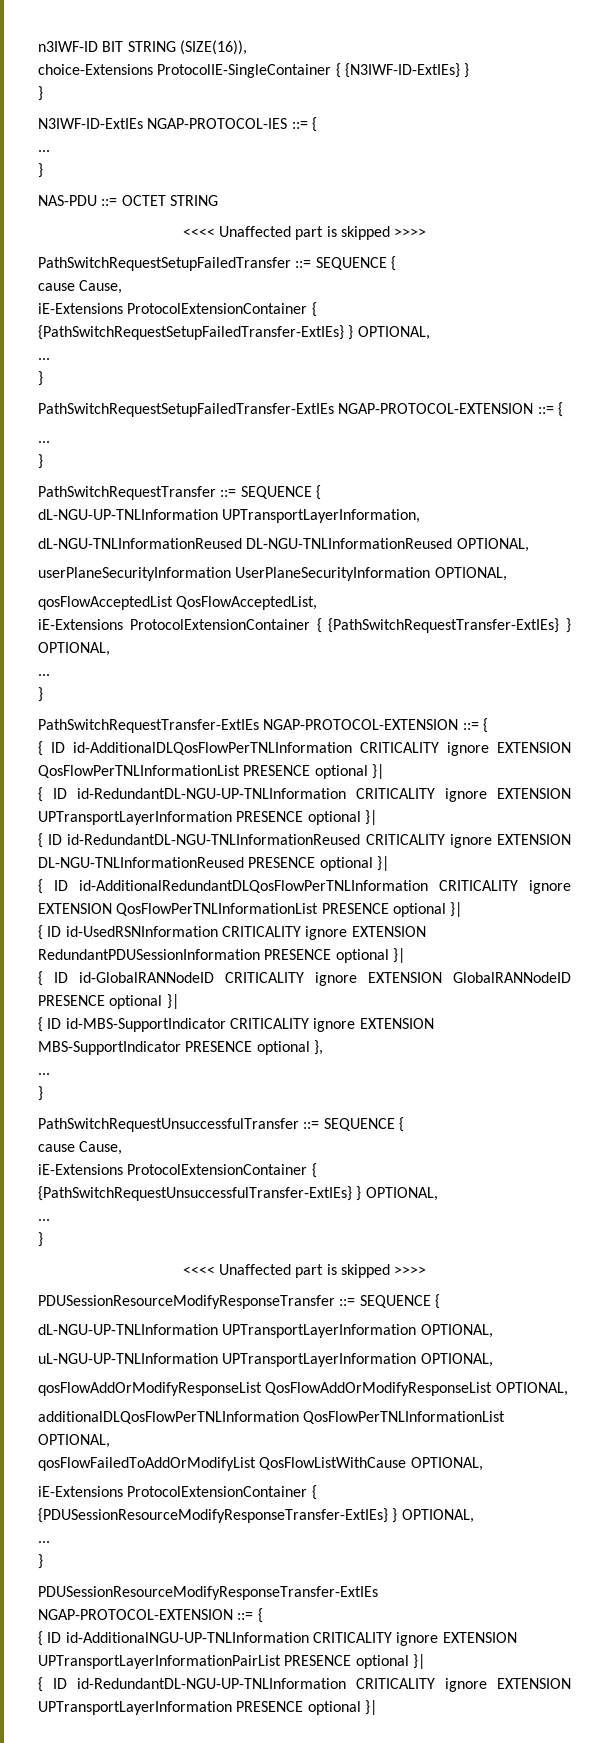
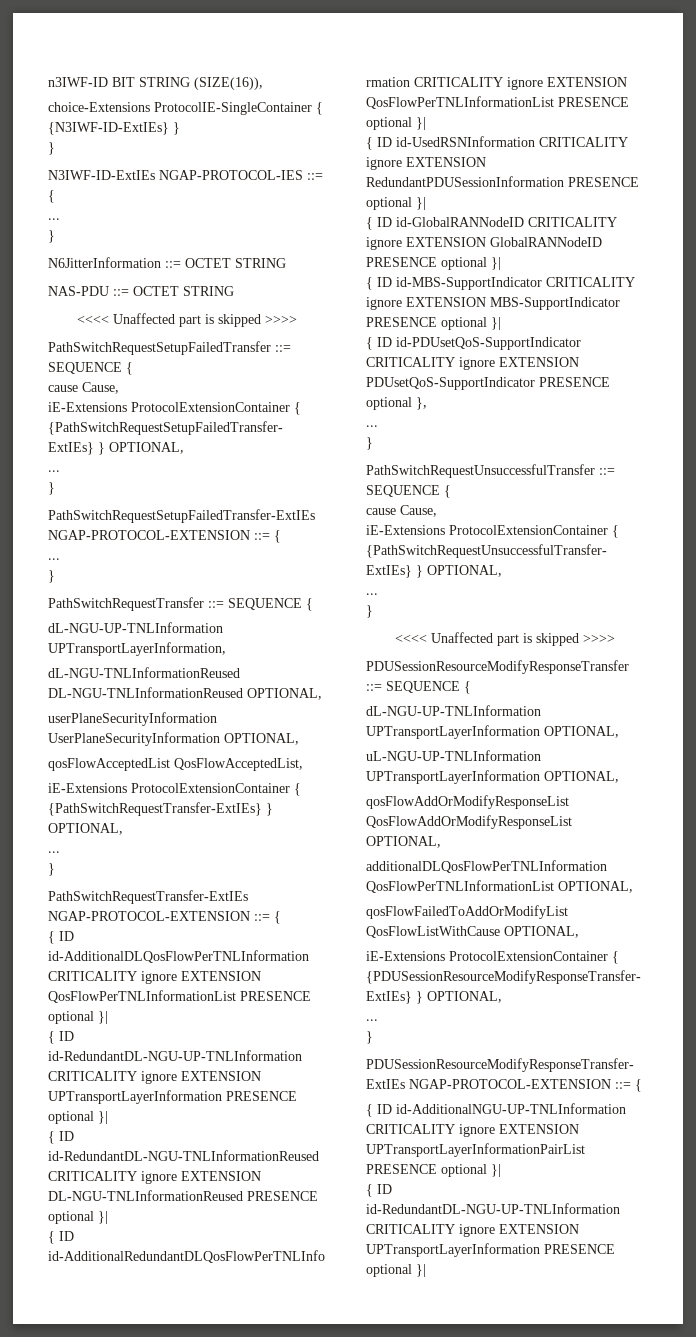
(43, 170) none -> [48,257,286,268] // N6JitterInformation ::= OCTET STRING
(310, 1048) none -> [491,317,501,330] [366,337,581,350] [366,357,579,370] [366,377,610,390] [366,397,412,410] }| // { ID id-PDUsetQoS-SupportIndicator CRITICALITY ignore EXTENSION PDUsetQoS-SupportIndicator PRESENCE optional

